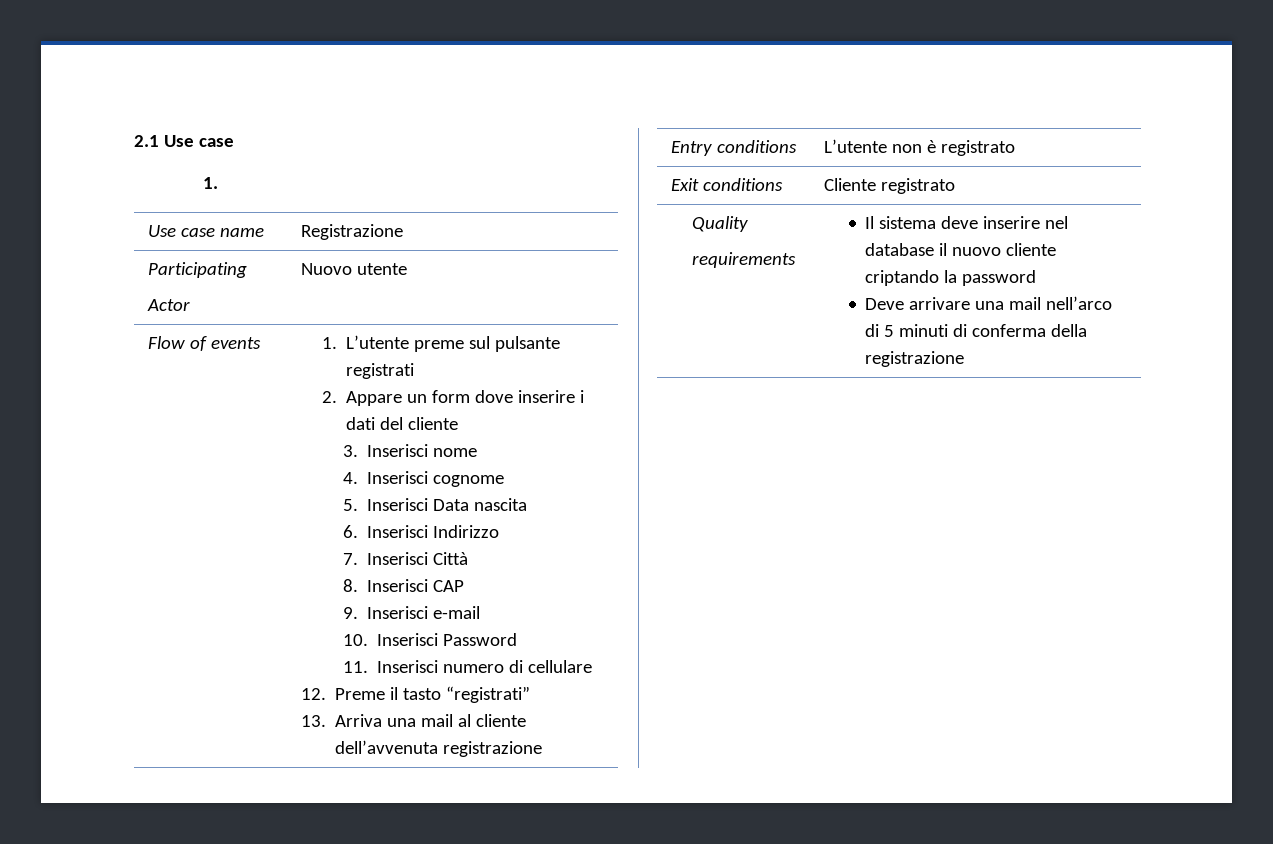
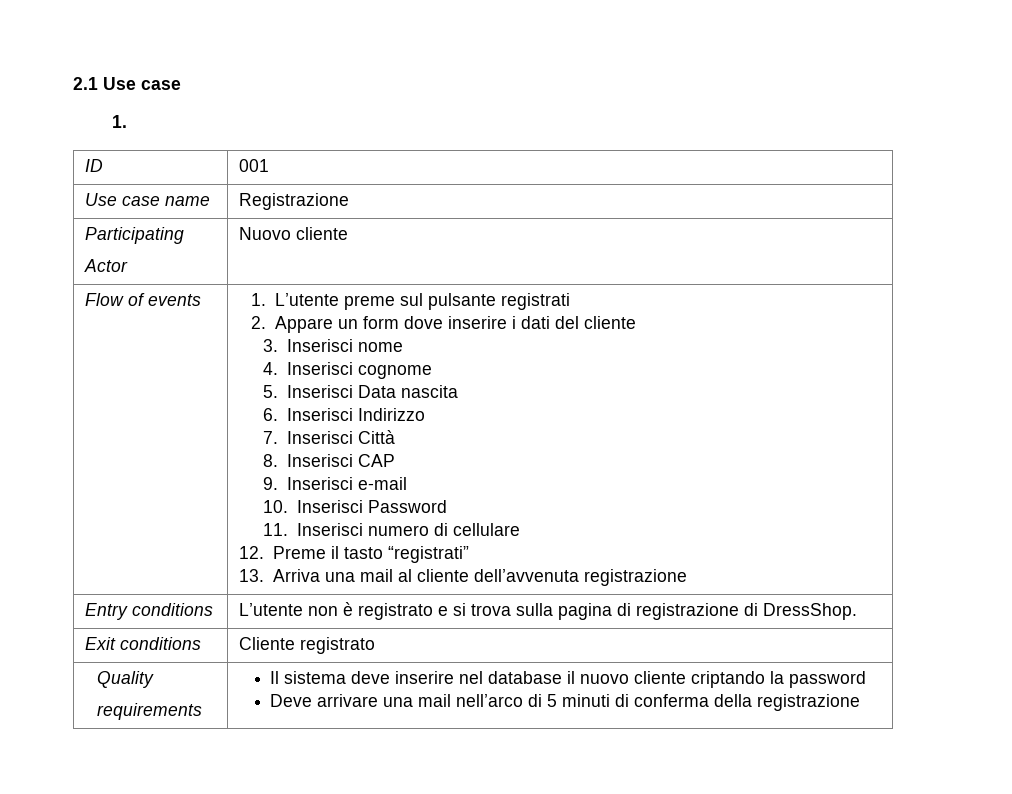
(218, 183) none -> [85,159,104,172] [239,159,270,172] // ID | 001
[357,263,408,275] utente -> [296,227,349,240] cliente
(1016, 148) none -> [438,603,858,620] e si trova sulla pagina di registrazione di DressShop.

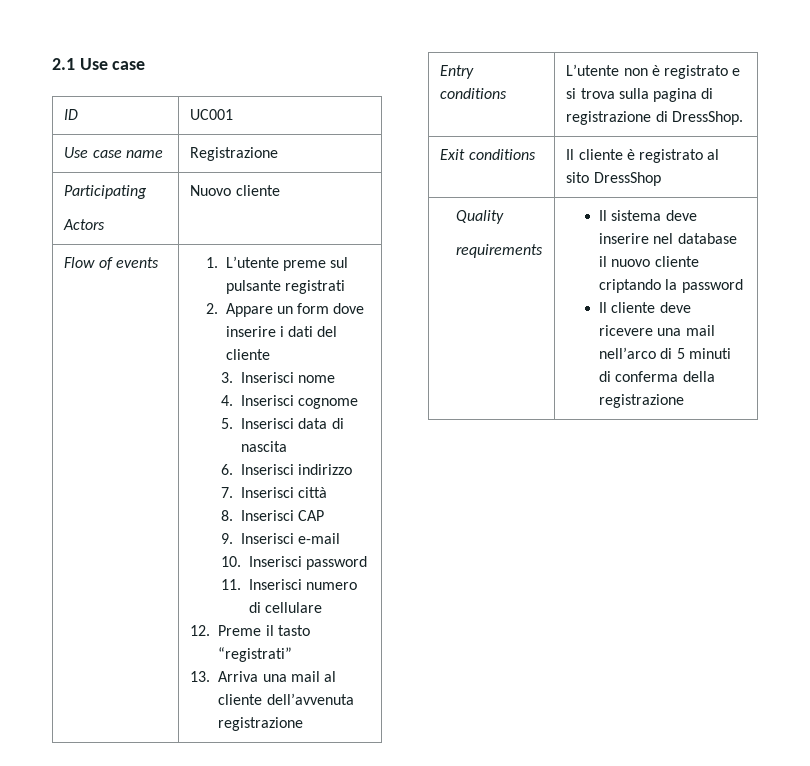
[112,115,128,128] // 1. -> (146, 65) none
[239,159,270,172] 001 -> [190,109,234,120] UC001
[84,259,129,272] Actor -> [63,219,106,230] Actors
[357,385,396,398] Data -> [298,418,344,429] data di
[357,408,425,421] Indirizzo -> [298,464,353,475] indirizzo
[357,430,395,444] Città -> [298,487,328,498] città
[367,500,447,513] Password -> [306,556,368,570] password
[239,637,376,654] Cliente registrato -> [566,149,720,163] [566,172,661,186] Il cliente è registrato al sito DressShop
[270,694,379,707] Deve arrivare -> [599,302,691,313] [599,325,654,336] Il cliente deve ricevere

